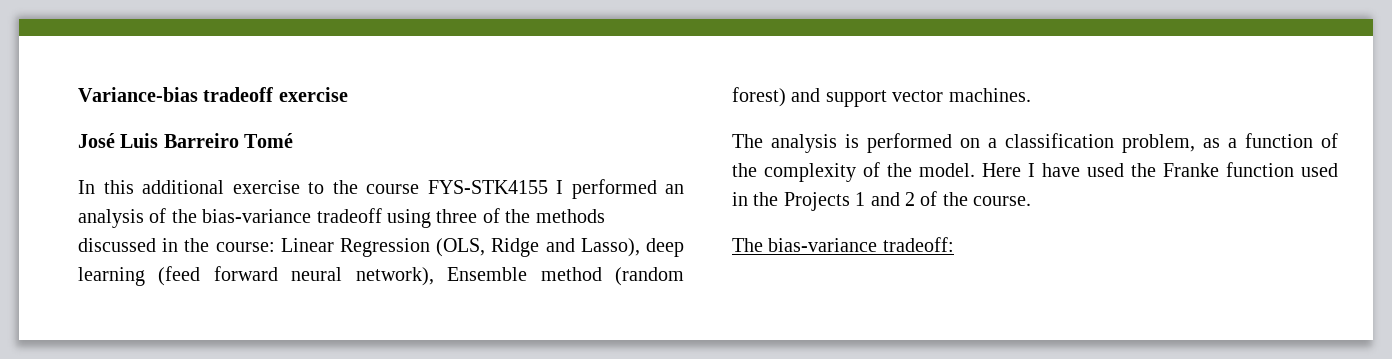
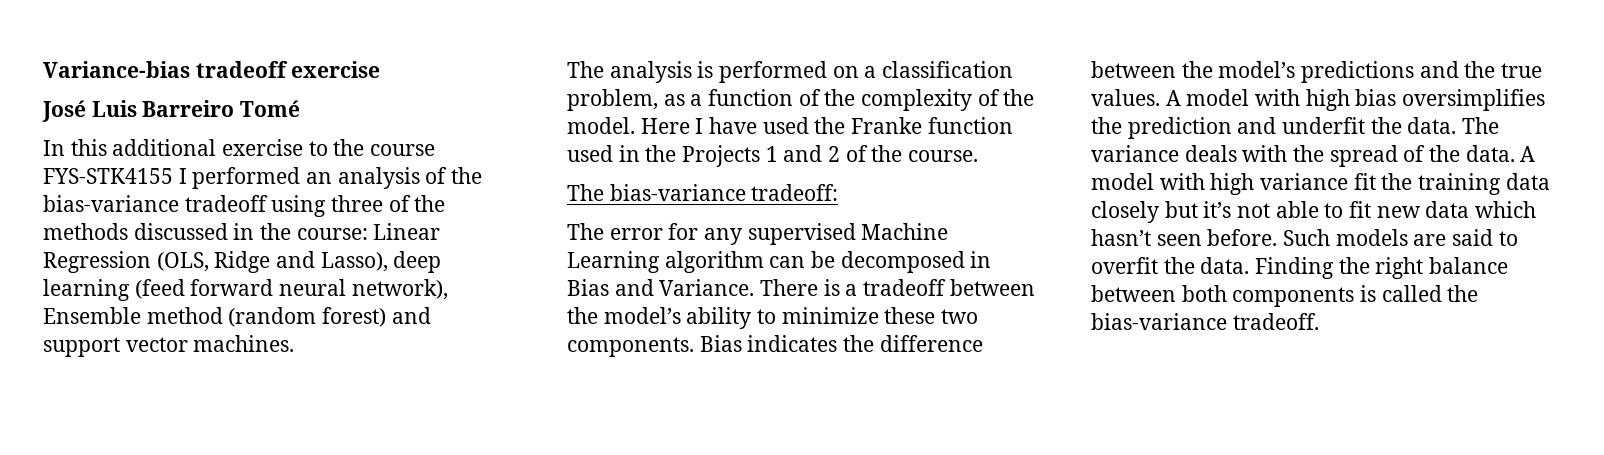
(954, 244) none -> [567,223,949,245] [567,251,992,273] [567,279,1035,296] [567,307,979,329] [567,335,983,357] [1091,61,1543,83] [1091,89,1546,111] [1091,117,1500,139] [1091,145,1536,167] [1091,173,1550,195] [1091,201,1537,223] [1091,229,1518,246] [1091,257,1509,279] [1091,285,1479,307] [1091,313,1319,330] // The error for any supervised Machine Learning algorithm can be decomposed in Bias and Variance. There is a tradeoff between the model’s ability to minimize these two components. Bias indicates the difference between the model’s predictions and the true values. A model with high bias oversimplifies the prediction and underfit the data. The variance deals with the spread of the data. A model with high variance fit the training data closely but it’s not able to fit new data which hasn’t seen before. Such models are said to overfit the data. Finding the right balance between both components is called the bias-variance tradeoff.

